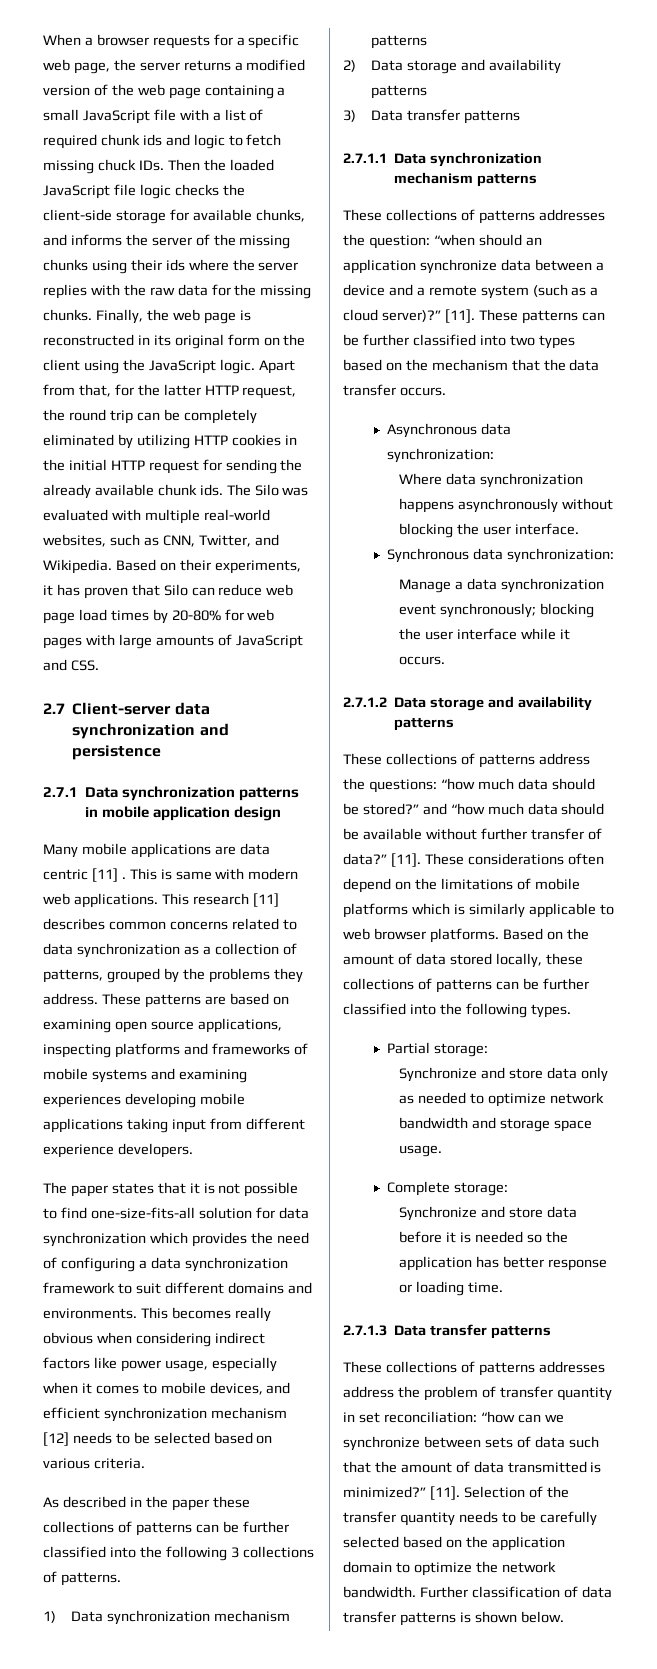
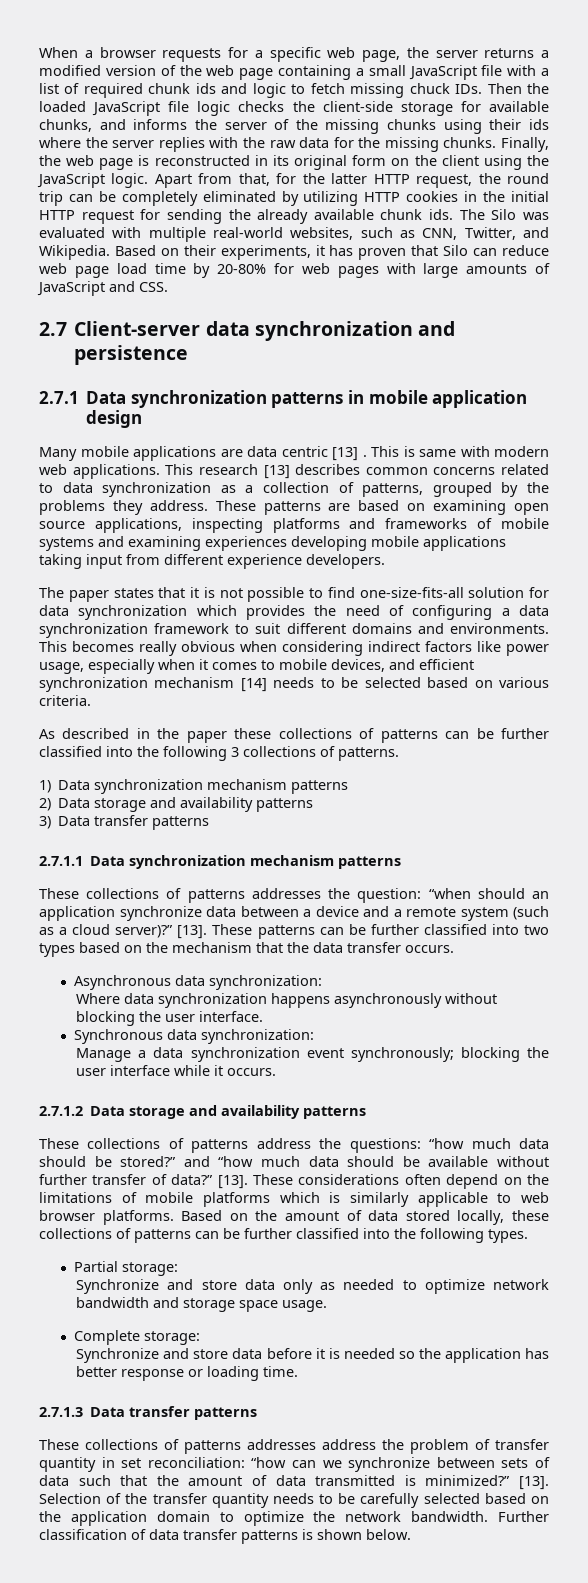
[110,610,149,621] times -> [154,263,186,274] time
[91,868,118,882] [11] -> [332,447,358,461] [13]
[252,893,279,907] [11] -> [263,465,290,479] [13]
[43,1432,69,1446] [12] -> [240,678,267,692] [14]
[444,309,475,323] [11]. -> [177,925,208,939] [13].
[390,853,421,867] [11]. -> [217,1175,248,1189] [13].
[429,1486,460,1500] [11]. -> [519,1476,549,1490] [13].

